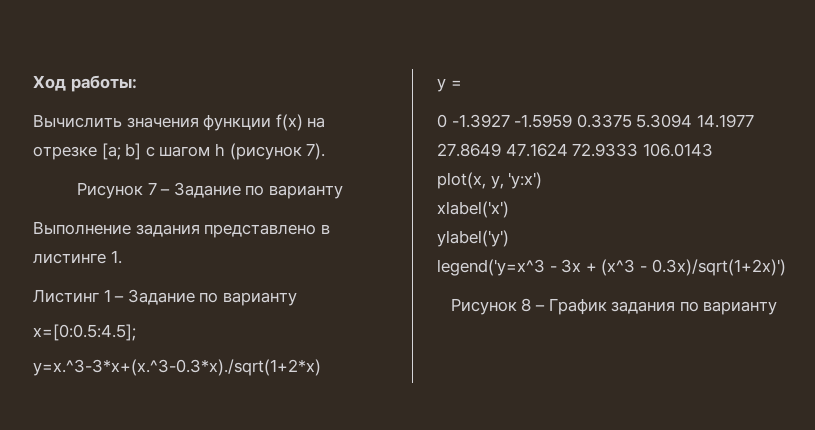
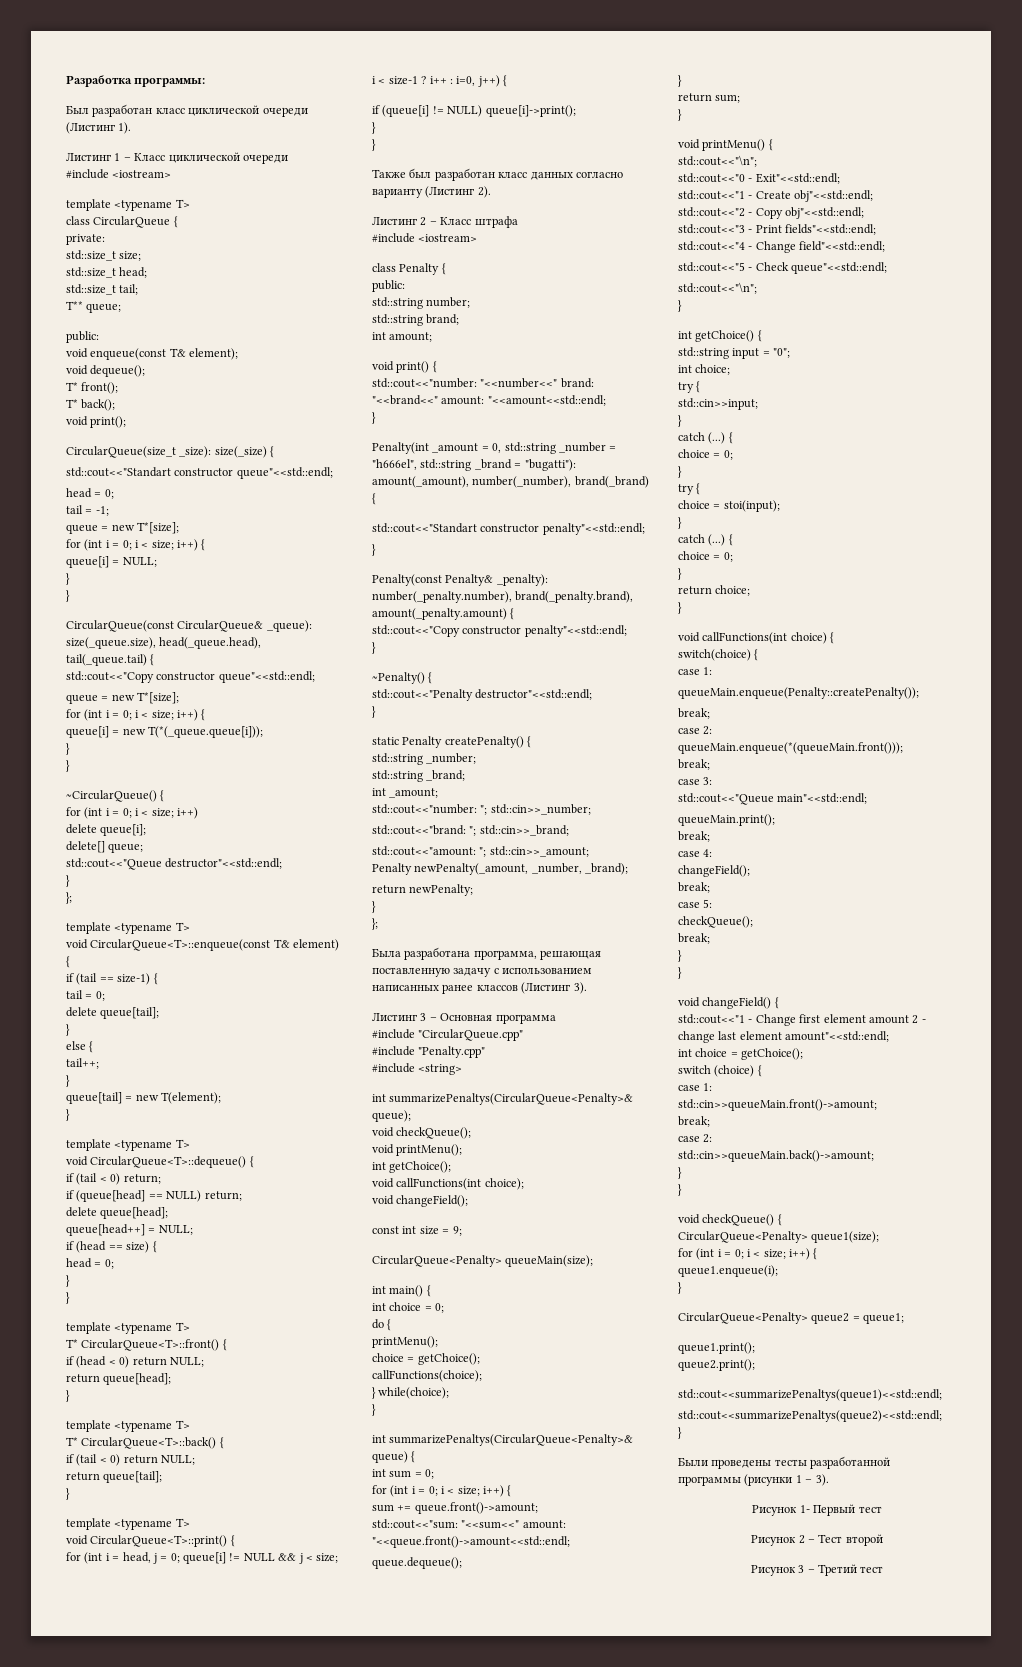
[33,75,137,92] [33,114,326,131] [33,143,326,160] [77,182,343,199] [33,221,330,238] [33,250,122,264] [33,289,297,306] [33,324,136,341] [33,359,321,376] [437,79,462,92] [437,114,754,128] [437,143,713,157] [437,172,543,189] [437,201,509,218] [437,230,509,247] [437,259,786,276] [450,298,778,315] Ход работы: // Вычислить значения функции f(x) на отрезке [a; b] с шагом h (рисунок 7). // Рисунок 7 – Задание по варианту // Выполнение задания представлено в листинге 1. // Листинг 1 – Задание по варианту // x=[0:0.5:4.5]; // y=x.^3-3*x+(x.^3-0.3*x)./sqrt(1+2*x) // y = // 0 -1.3927 -1.5959 0.3375 5.3094 14.1977 27.8649 47.1624 72.9333 106.0143 // plot(x, y, 'y:x') // xlabel('x') // ylabel('y') // legend('y=x^3 - 3x + (x^3 - 0.3x)/sqrt(1+2x)') // Рисунок 8 – График задания по варианту -> [66,75,206,87] [66,104,308,117] [66,122,132,134] [66,152,288,164] [66,169,172,179] [66,199,190,211] [66,216,178,228] [66,234,105,245] [66,250,142,261] [66,267,148,278] [66,284,139,295] [66,301,122,313] [66,331,99,343] [66,348,239,360] [66,365,146,377] [66,382,119,394] [66,399,116,411] [66,416,127,428] [66,446,275,458] [66,467,333,479] [66,488,114,499] [66,505,109,516] [66,522,180,534] [66,539,206,551] [66,556,157,568] [66,573,70,585] [66,590,70,602] [66,620,312,632] [66,637,262,649] [66,654,155,666] [66,671,315,683] [66,692,180,704] [66,709,206,721] [66,726,264,738] [66,743,70,755] [66,760,70,772] [66,790,165,802] [66,807,198,819] [66,824,147,836] [66,841,144,853] [66,858,283,870] [66,875,70,887] [66,892,72,904] [66,922,190,934] [66,939,340,951] [66,956,70,968] [66,973,158,985] [66,990,105,1001] [66,1007,160,1019] [66,1024,70,1036] [66,1041,94,1053] [66,1058,99,1069] [66,1075,70,1087] [66,1092,222,1104] [66,1109,70,1121] [66,1139,190,1151] [66,1156,254,1168] [66,1173,161,1185] [66,1190,242,1202] [66,1207,169,1219] [66,1224,193,1236] [66,1241,157,1253] [66,1258,114,1269] [66,1275,70,1287] [66,1292,70,1304] [66,1322,190,1334] [66,1339,227,1351] [66,1356,204,1368] [66,1373,172,1385] [66,1390,70,1402] [66,1420,190,1432] [66,1437,224,1449] [66,1454,195,1466] [66,1471,163,1483] [66,1488,70,1500] [66,1518,190,1530] [66,1535,235,1547] [66,1552,339,1564] [372,75,507,87] [372,105,576,117] [372,122,376,134] [372,139,376,151] [372,168,623,181] [372,186,491,198] [372,216,518,228] [372,233,478,243] [372,263,446,275] [372,280,405,292] [372,297,471,309] [372,314,460,326] [372,332,433,342] [372,361,437,373] [372,378,594,388] [372,395,606,406] [372,412,376,424] [372,442,617,454] [372,459,576,471] [372,476,649,488] [372,493,376,505] [372,523,645,535] [372,544,376,556] [372,574,548,586] [372,591,634,603] [372,608,515,620] [372,625,627,637] [372,642,376,654] [372,672,433,684] [372,689,593,701] [372,706,376,718] [372,736,532,748] [372,753,477,765] [372,770,466,782] [372,788,439,798] [372,804,591,815] [372,825,569,836] [372,846,589,857] [372,863,629,875] [372,884,474,896] [372,901,376,913] [372,918,378,930] [372,947,602,960] [372,967,593,977] [372,982,587,994] [372,1012,556,1024] [372,1029,524,1041] [372,1046,486,1058] [372,1063,463,1075] [372,1093,634,1105] [372,1110,411,1122] [372,1127,472,1139] [372,1144,463,1156] [372,1161,452,1173] [372,1178,524,1190] [372,1195,469,1207] [372,1226,462,1236] [372,1255,594,1267] [372,1285,431,1297] [372,1302,445,1313] [372,1319,392,1331] [372,1336,438,1348] [372,1353,480,1365] [372,1370,482,1382] [372,1387,450,1399] [372,1404,376,1416] [372,1434,634,1446] [372,1451,416,1463] [372,1469,435,1479] [372,1485,512,1497] [372,1502,538,1514] [372,1519,566,1529] [372,1536,570,1548] [372,1557,462,1569] [678,75,682,87] [678,93,741,103] [678,109,682,121] [678,139,773,151] [678,155,757,167] [678,173,840,184] [678,190,874,202] [678,207,865,219] [678,224,877,235] [678,241,886,253] [678,262,888,274] [678,282,757,294] [678,300,682,312] [678,330,762,342] [678,347,791,359] [678,364,731,375] [678,381,701,393] [678,398,758,410] [678,415,682,427] [678,432,733,444] [678,449,733,460] [678,466,682,478] [678,483,701,495] [678,500,780,512] [678,517,682,529] [678,534,733,546] [678,551,733,562] [678,568,682,580] [678,585,751,596] [678,602,682,614] [678,632,835,644] [678,649,759,661] [678,667,713,675] [678,687,919,699] [678,708,710,719] [678,726,713,735] [678,742,903,754] [678,759,710,770] [678,777,713,785] [678,793,868,805] [678,814,775,826] [678,831,710,842] [678,849,713,857] [678,865,750,877] [678,882,710,893] [678,899,713,908] [678,916,753,928] [678,933,710,944] [678,950,682,962] [678,967,682,979] [678,997,779,1009] [678,1014,926,1026] [678,1031,890,1043] [678,1048,804,1060] [678,1065,762,1077] [678,1083,713,1091] [678,1099,877,1111] [678,1116,710,1127] [678,1134,713,1143] [678,1150,874,1162] [678,1167,682,1179] [678,1184,682,1196] [678,1214,782,1226] [678,1231,880,1243] [678,1248,818,1260] [678,1265,778,1277] [678,1282,682,1294] [678,1312,905,1324] [678,1342,755,1354] [678,1359,755,1371] [678,1389,942,1401] [678,1410,942,1422] [678,1427,682,1439] [678,1456,891,1469] [678,1474,829,1486] [752,1504,882,1516] [751,1534,883,1546] [750,1564,884,1576] Разработка программы: // Был разработан класс циклической очереди (Листинг 1). // Листинг 1 – Класс циклической очереди // #include <iostream> // template <typename T> // class CircularQueue { // private: // std::size_t size; // std::size_t head; // std::size_t tail; // T** queue; // public: // void enqueue(const T& element); // void dequeue(); // T* front(); // T* back(); // void print(); // CircularQueue(size_t _size): size(_size) { // std::cout<<"Standart constructor queue"<<std::endl; // head = 0; // tail = -1; // queue = new T*[size]; // for (int i = 0; i < size; i++) { // queue[i] = NULL; // } // } // CircularQueue(const CircularQueue& _queue): size(_queue.size), head(_queue.head), tail(_queue.tail) { // std::cout<<"Copy constructor queue"<<std::endl; // queue = new T*[size]; // for (int i = 0; i < size; i++) { // queue[i] = new T(*(_queue.queue[i])); // } // } // ~CircularQueue() { // for (int i = 0; i < size; i++) // delete queue[i]; // delete[] queue; // std::cout<<"Queue destructor"<<std::endl; // } // }; // template <typename T> // void CircularQueue<T>::enqueue(const T& element) { // if (tail == size-1) { // tail = 0; // delete queue[tail]; // } // else { // tail++; // } // queue[tail] = new T(element); // } // template <typename T> // void CircularQueue<T>::dequeue() { // if (tail < 0) return; // if (queue[head] == NULL) return; // delete queue[head]; // queue[head++] = NULL; // if (head == size) { // head = 0; // } // } // template <typename T> // T* CircularQueue<T>::front() { // if (head < 0) return NULL; // return queue[head]; // } // template <typename T> // T* CircularQueue<T>::back() { // if (tail < 0) return NULL; // return queue[tail]; // } // template <typename T> // void CircularQueue<T>::print() { // for (int i = head, j = 0; queue[i] != NULL && j < size; i < size-1 ? i++ : i=0, j++) { // if (queue[i] != NULL) queue[i]->print(); // } // } // Также был разработан класс данных согласно варианту (Листинг 2). // Листинг 2 – Класс штрафа // #include <iostream> // class Penalty { // public: // std::string number; // std::string brand; // int amount; // void print() { // std::cout<<"number: "<<number<<" brand: "<<brand<<" amount: "<<amount<<std::endl; // } // Penalty(int _amount = 0, std::string _number = "h666el", std::string _brand = "bugatti"): amount(_amount), number(_number), brand(_brand) { // std::cout<<"Standart constructor penalty"<<std::endl; // } // Penalty(const Penalty& _penalty): number(_penalty.number), brand(_penalty.brand), amount(_penalty.amount) { // std::cout<<"Copy constructor penalty"<<std::endl; // } // ~Penalty() { // std::cout<<"Penalty destructor"<<std::endl; // } // static Penalty createPenalty() { // std::string _number; // std::string _brand; // int _amount; // std::cout<<"number: "; std::cin>>_number; // std::cout<<"brand: "; std::cin>>_brand; // std::cout<<"amount: "; std::cin>>_amount; // Penalty newPenalty(_amount, _number, _brand); // return newPenalty; // } // }; // Была разработана программа, решающая поставленную задачу с использованием написанных ранее классов (Листинг 3). // Листинг 3 – Основная программа // #include "CircularQueue.cpp" // #include "Penalty.cpp" // #include <string> // int summarizePenaltys(CircularQueue<Penalty>& queue); // void checkQueue(); // void printMenu(); // int getChoice(); // void callFunctions(int choice); // void changeField(); // const int size = 9; // CircularQueue<Penalty> queueMain(size); // int main() { // int choice = 0; // do { // printMenu(); // choice = getChoice(); // callFunctions(choice); // } while(choice); // } // int summarizePenaltys(CircularQueue<Penalty>& queue) { // int sum = 0; // for (int i = 0; i < size; i++) { // sum += queue.front()->amount; // std::cout<<"sum: "<<sum<<" amount: "<<queue.front()->amount<<std::endl; // queue.dequeue(); // } // return sum; // } // void printMenu() { // std::cout<<"\n"; // std::cout<<"0 - Exit"<<std::endl; // std::cout<<"1 - Create obj"<<std::endl; // std::cout<<"2 - Copy obj"<<std::endl; // std::cout<<"3 - Print fields"<<std::endl; // std::cout<<"4 - Change field"<<std::endl; // std::cout<<"5 - Check queue"<<std::endl; // std::cout<<"\n"; // } // int getChoice() { // std::string input = "0"; // int choice; // try { // std::cin>>input; // } // catch (...) { // choice = 0; // } // try { // choice = stoi(input); // } // catch (...) { // choice = 0; // } // return choice; // } // void callFunctions(int choice) { // switch(choice) { // case 1: // queueMain.enqueue(Penalty::createPenalty()); // break; // case 2: // queueMain.enqueue(*(queueMain.front())); // break; // case 3: // std::cout<<"Queue main"<<std::endl; // queueMain.print(); // break; // case 4: // changeField(); // break; // case 5: // checkQueue(); // break; // } // } // void changeField() { // std::cout<<"1 - Change first element amount 2 - change last element amount"<<std::endl; // int choice = getChoice(); // switch (choice) { // case 1: // std::cin>>queueMain.front()->amount; // break; // case 2: // std::cin>>queueMain.back()->amount; // } // } // void checkQueue() { // CircularQueue<Penalty> queue1(size); // for (int i = 0; i < size; i++) { // queue1.enqueue(i); // } // CircularQueue<Penalty> queue2 = queue1; // queue1.print(); // queue2.print(); // std::cout<<summarizePenaltys(queue1)<<std::endl; // std::cout<<summarizePenaltys(queue2)<<std::endl; // } // Были проведены тесты разработанной программы (рисунки 1 – 3). // Рисунок 1- Первый тест // Рисунок 2 – Тест второй // Рисунок 3 – Третий тест

